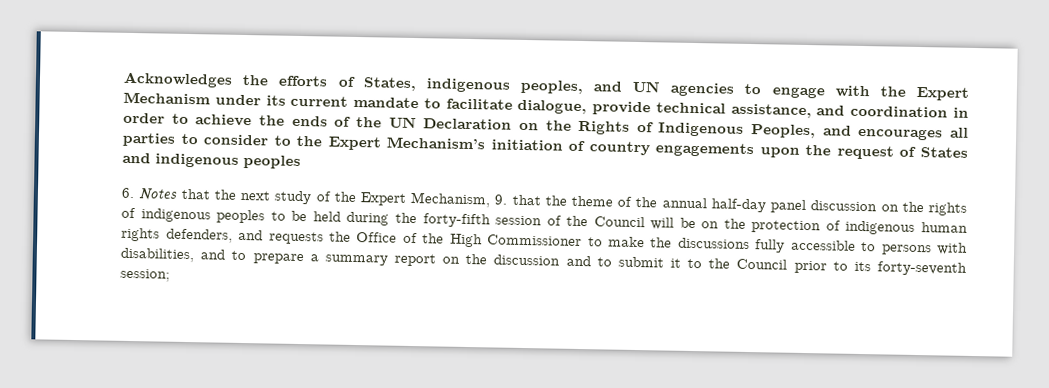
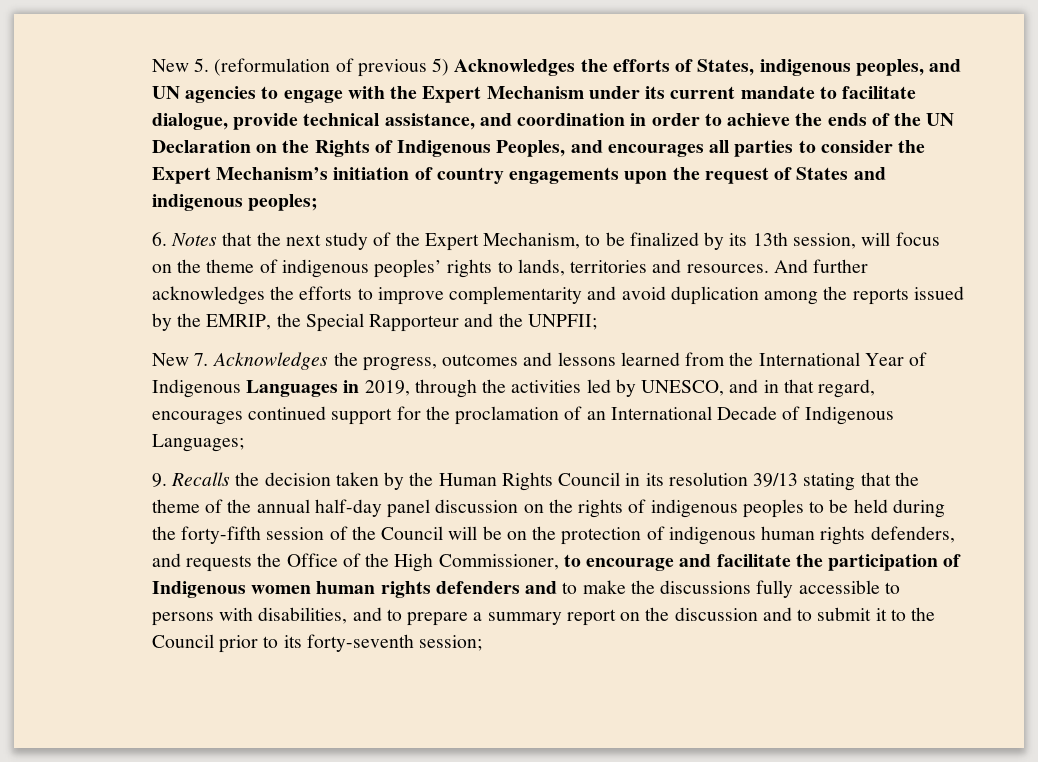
(123, 79) none -> [151,58,450,77] New 5. (reformulation of previous 5)
[273,135,291,146] to -> (893, 146) none
[243,154,302,170] peoples -> [248,194,319,211] peoples;
[494,194,508,205] 9. -> [585,232,940,250] [151,259,869,278] [151,286,964,305] [151,313,597,332] [151,352,928,371] [151,379,876,398] [151,406,894,425] [151,434,244,452] [151,472,856,491] to be finalized by its 13th session, will focus on the theme of indigenous peoples’ rights to lands, territories and resources. And further acknowledges the efforts to improve complementarity and avoid duplication among the reports issued by the EMRIP, the Special Rapporteur and the UNPFII; // New 7. Acknowledges the progress, outcomes and lessons learned from the International Year of Indigenous Languages in 2019, through the activities led by UNESCO, and in that regard, encourages continued support for the proclamation of an International Decade of Indigenous Languages; // 9. Recalls the decision taken by the Human Rights Council in its resolution 39/13 stating
[487,234,583,247] Commissioner -> [438,554,962,571] [151,581,558,598] Commissioner, to encourage and facilitate the participation of Indigenous women human rights defenders and

